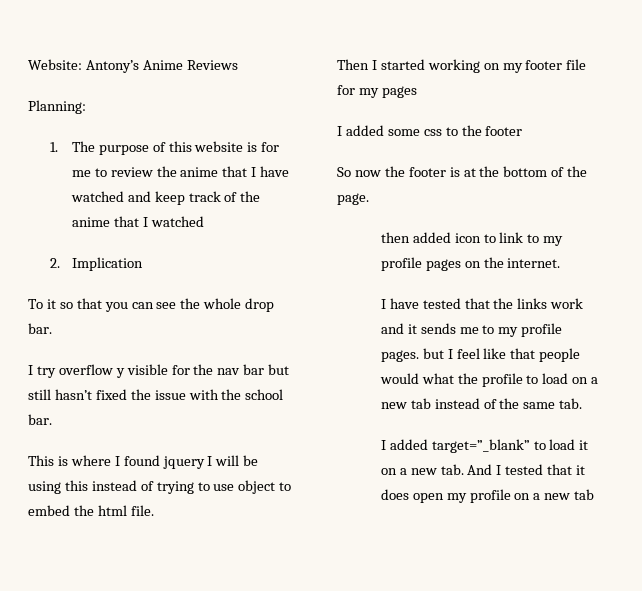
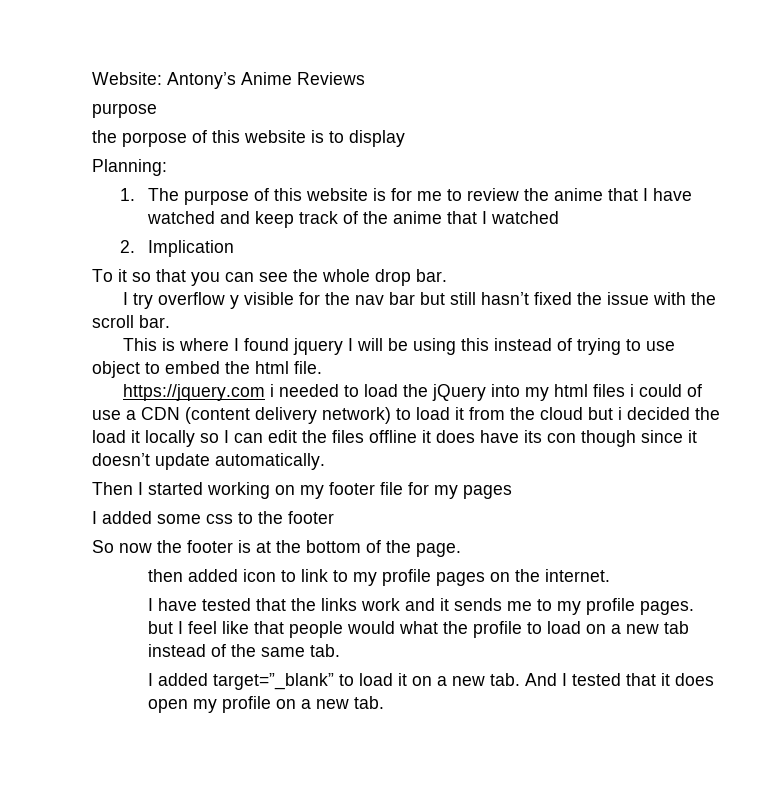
(238, 65) none -> [92,103,157,118] [92,130,405,147] // purpose // the porpose of this website is to display
[245,389,284,400] school -> [92,315,134,328] scroll
(154, 510) none -> [123,384,703,401] [92,407,720,424] [92,430,697,447] [92,453,325,470] // https://jquery.com i needed to load the jQuery into my html files i could of use a CDN (content delivery network) to load it from the cloud but i decided the load it locally so I can edit the files offline it does have its con though since it doesn’t update automatically.
[574,489,595,500] tab -> [353,696,384,709] tab.

